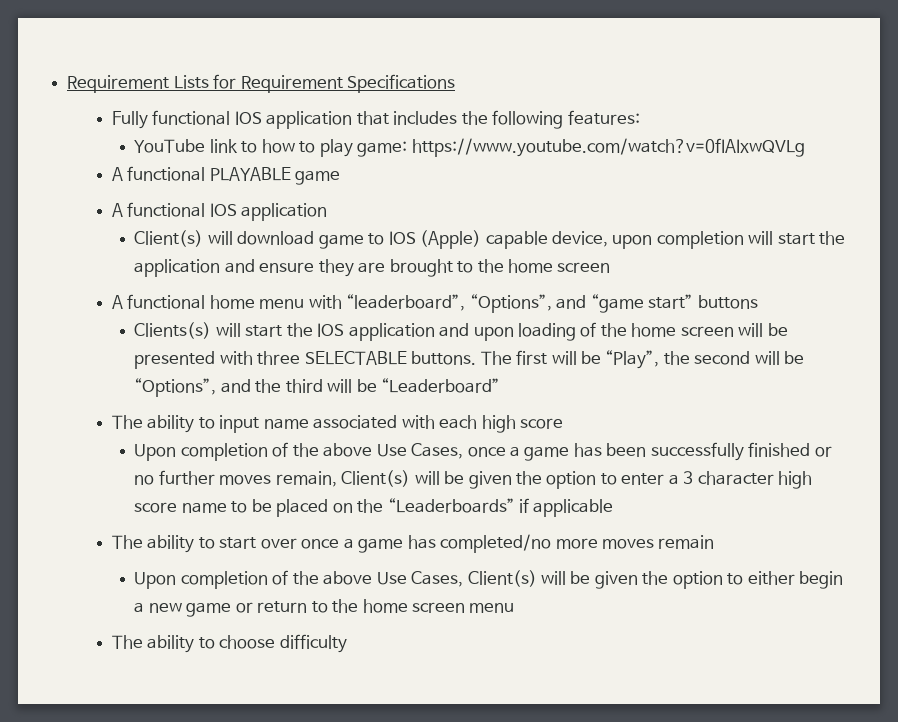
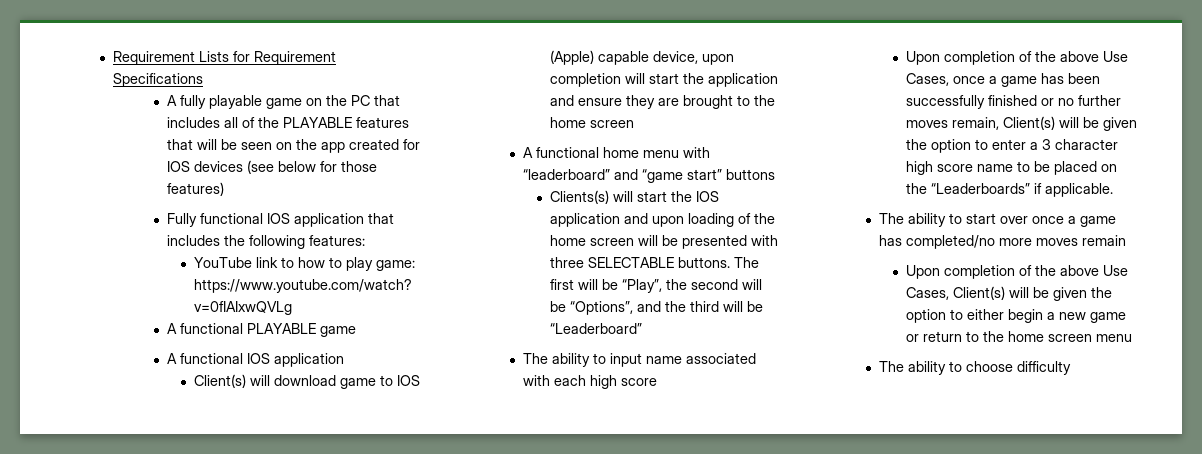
(455, 83) none -> [166,95,400,109] [166,117,409,128] [166,139,420,153] [166,160,377,174] [166,182,224,196] // A fully playable game on the PC that includes all of the PLAYABLE features that will be seen on the app created for IOS devices (see below for those features)
[346,294,552,313] “leaderboard”, “Options”, -> [522,169,610,180] “leaderboard”
[533,499,614,517] applicable -> [1044,183,1113,197] applicable.

